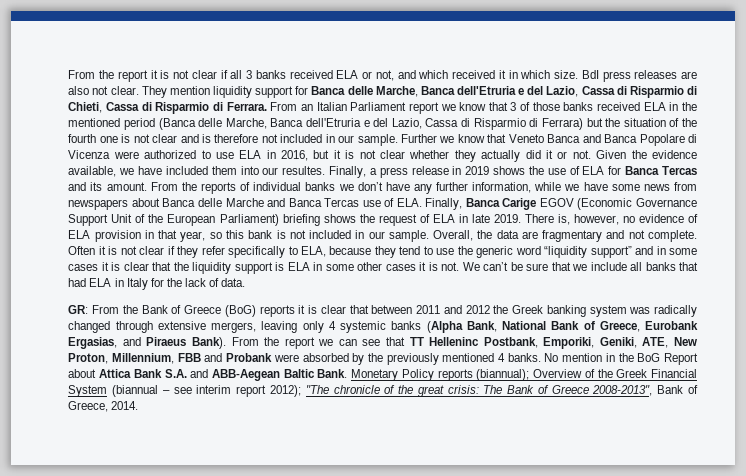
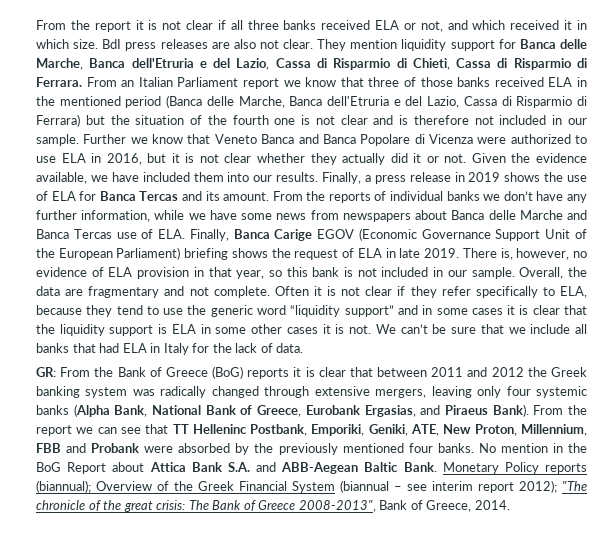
[246,70,253,79] 3 -> [247,20,279,30] three
[510,102,517,111] 3 -> [368,77,400,87] three
[282,166,326,175] resultes. -> [276,172,319,182] results.
[328,321,336,330] 4 -> [506,386,531,396] four
[498,353,506,362] 4 -> [408,443,433,453] four

